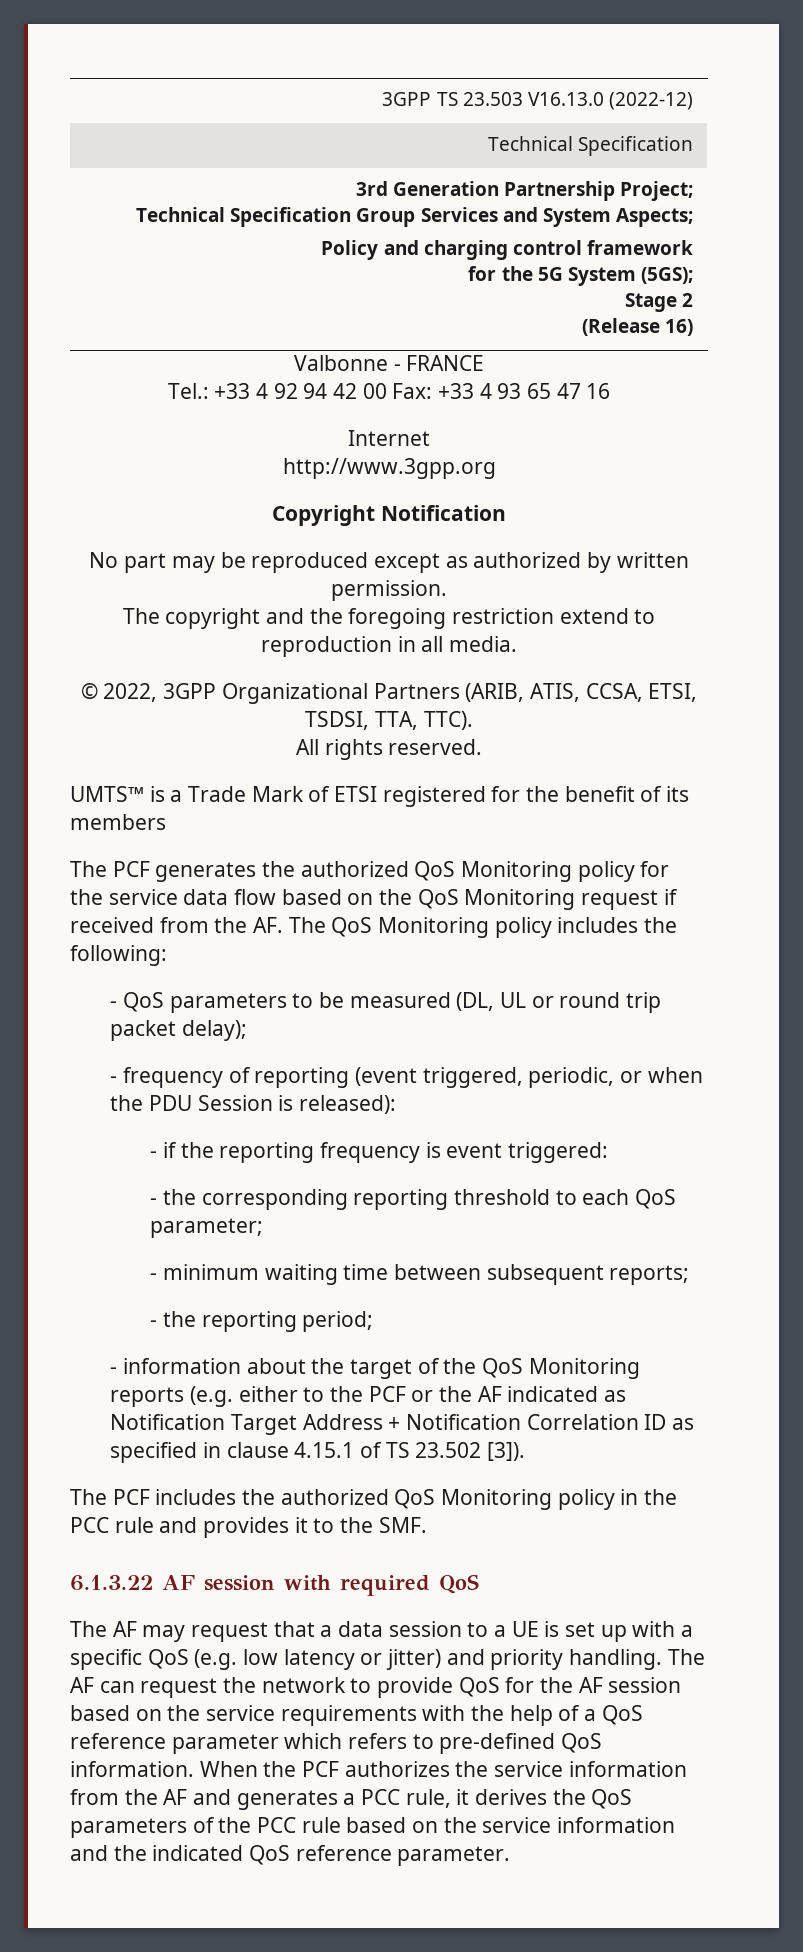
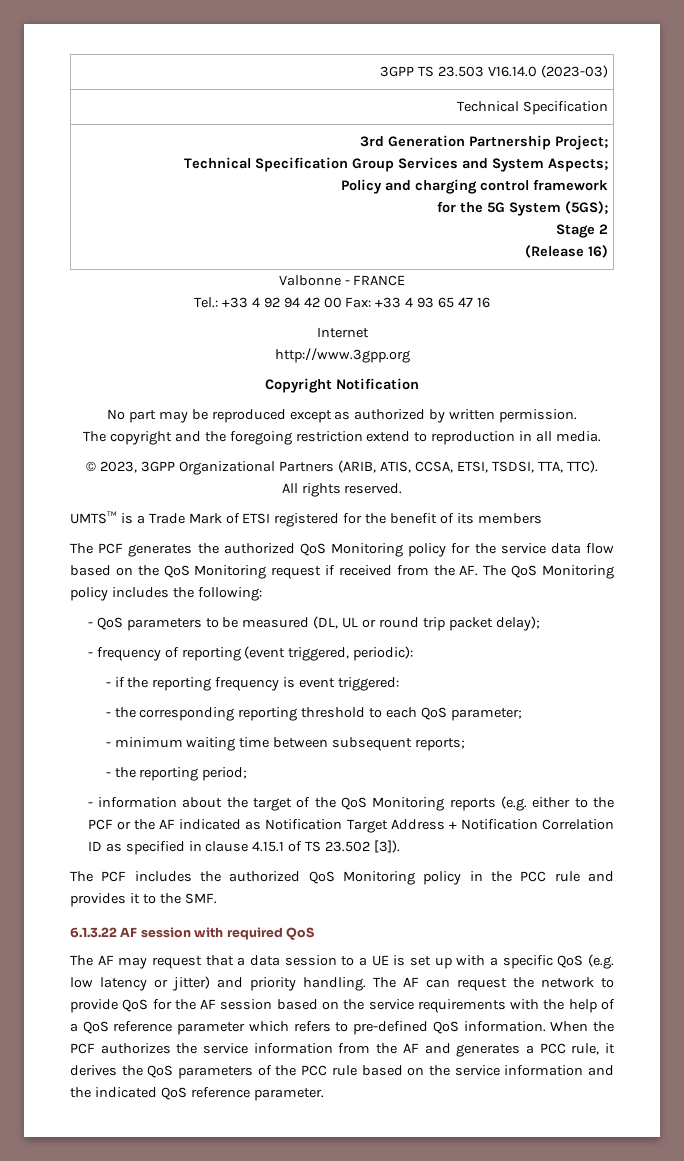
[527,92,693,110] V16.13.0 (2022-12) -> [487,65,608,78] V16.14.0 (2023-03)
[103,683,158,702] 2022, -> [100,461,138,473] 2023,
[528,1067,703,1088] [110,1095,396,1114] periodic, or when the PDU Session is released): -> [353,646,414,661] periodic):

